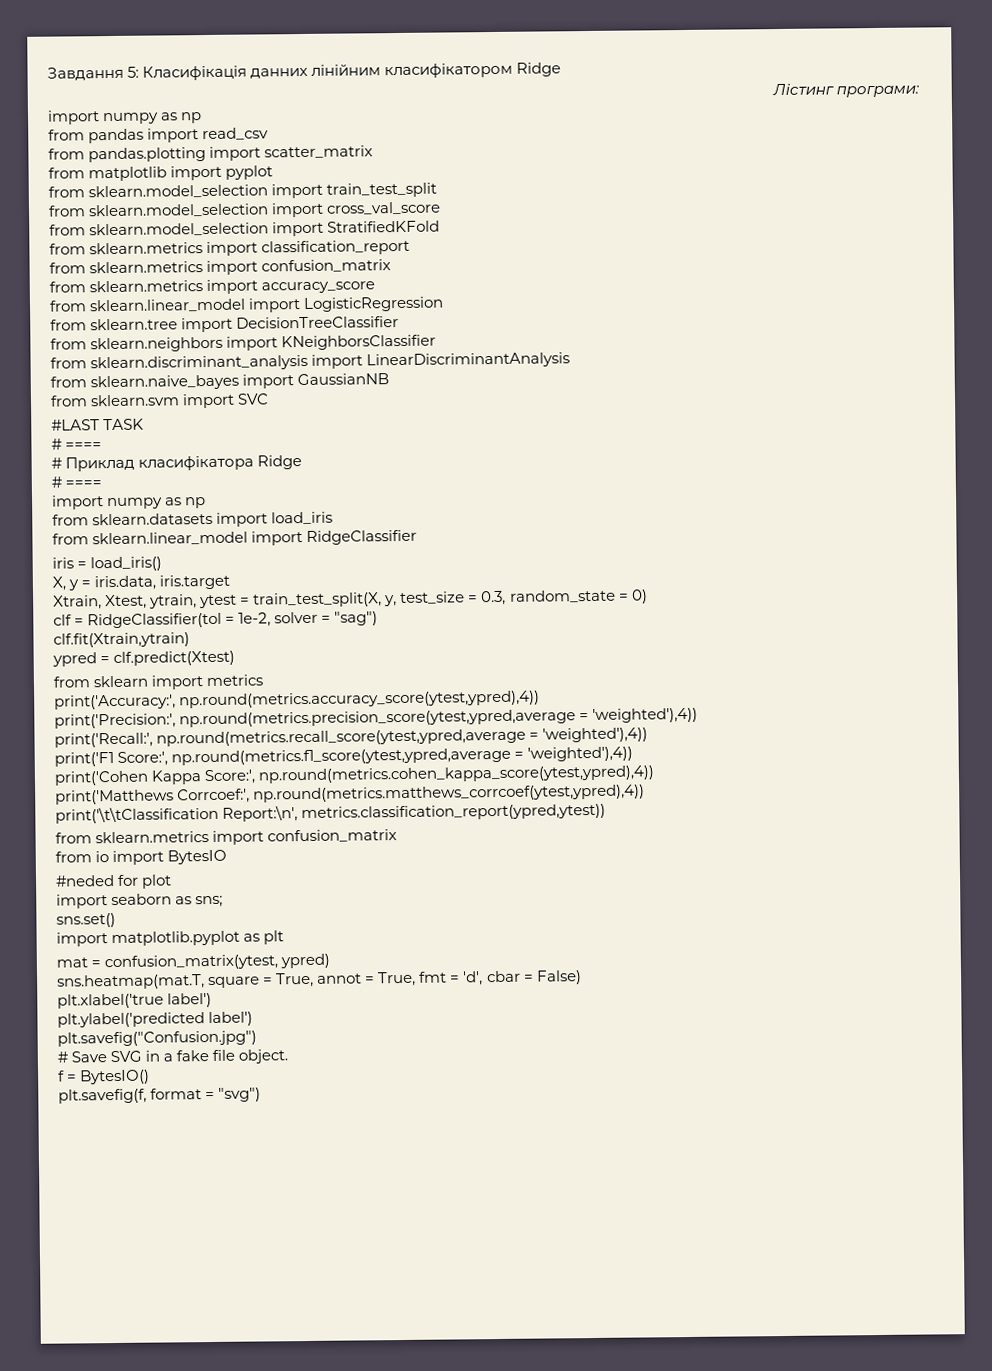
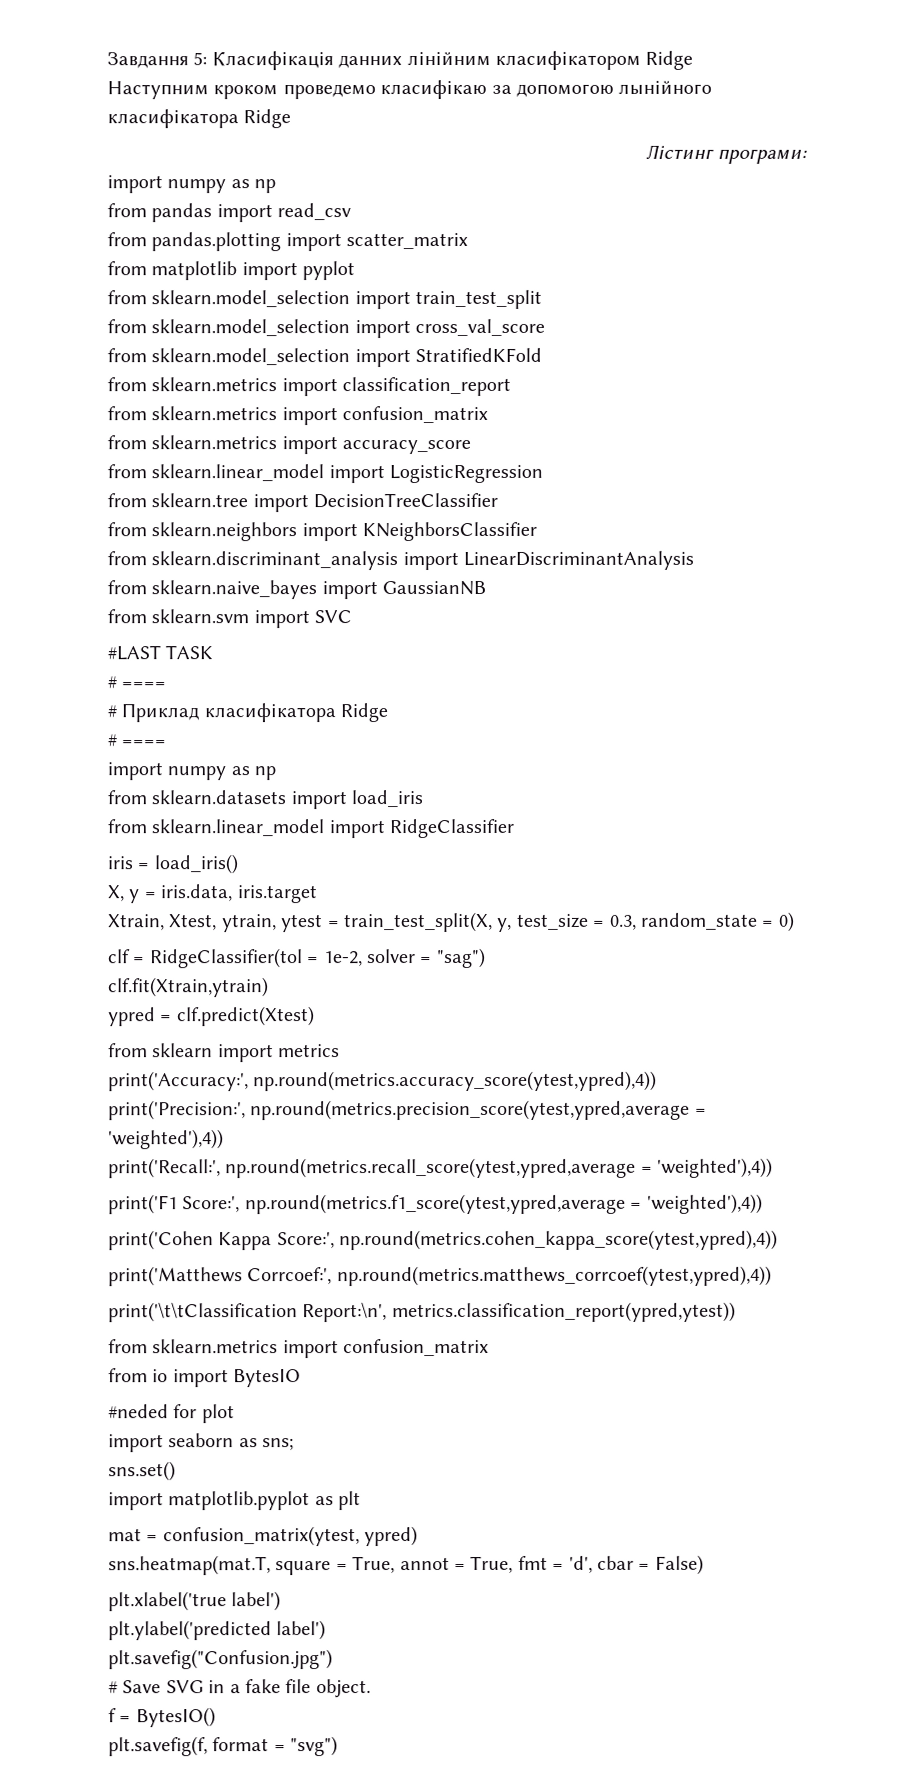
(562, 69) none -> [107,79,713,100] [107,109,292,129] // Наступним кроком проведемо класифікаю за допомогою лынійного класифікатора Ridge

